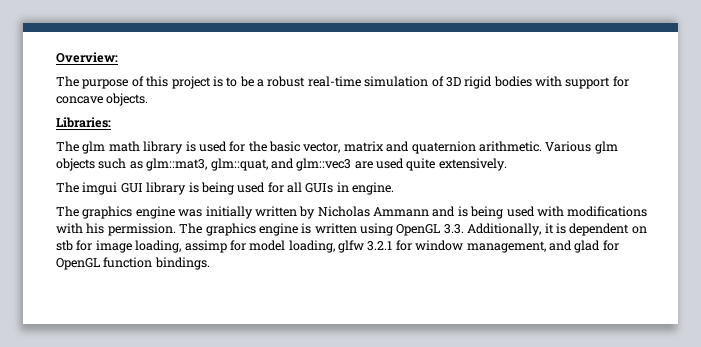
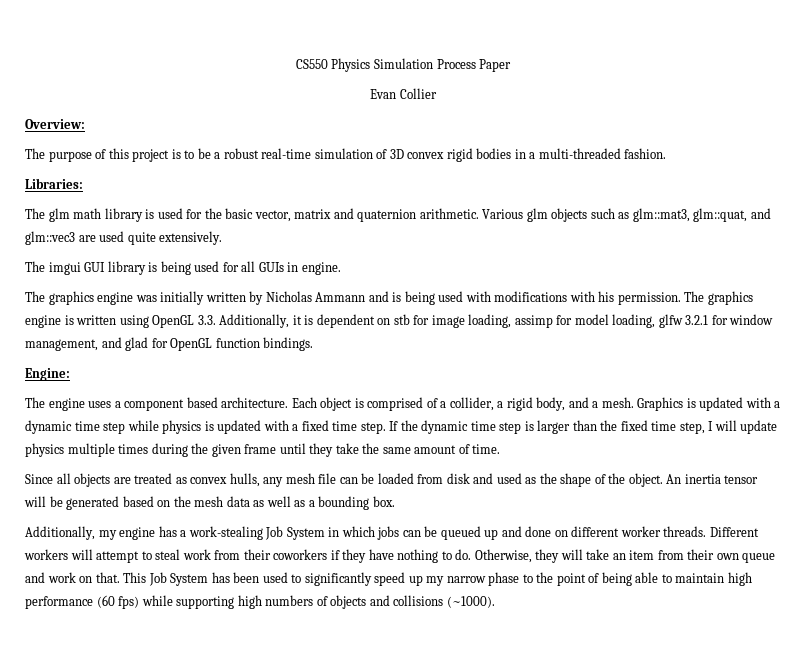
(56, 57) none -> [295,58,512,72] [370,88,437,99] CS550 Physics Simulation Process Paper // Evan Collier //
(461, 82) none -> [407,152,445,159] convex
[535,76,629,89] [56,93,149,106] with support for concave objects. -> [514,148,667,159] in a multi-threaded fashion.
(210, 263) none -> [25,368,70,381] [25,397,781,411] [25,420,778,434] [25,443,501,457] [25,473,759,487] [24,496,395,510] [25,526,759,540] [24,549,776,563] [25,572,752,586] [25,595,495,609] // Engine: // The engine uses a component based architecture. Each object is comprised of a collider, a rigid body, and a mesh. Graphics is updated with a dynamic time step while physics is updated with a fixed time step. If the dynamic time step is larger than the fixed time step, I will update physics multiple times during the given frame until they take the same amount of time. // Since all objects are treated as convex hulls, any mesh file can be loaded from disk and used as the shape of the object. An inertia tensor will be generated based on the mesh data as well as a bounding box. // Additionally, my engine has a work-stealing Job System in which jobs can be queued up and done on different worker threads. Different workers will attempt to steal work from their coworkers if they have nothing to do. Otherwise, they will take an item from their own queue and work on that. This Job System has been used to significantly speed up my narrow phase to the point of being able to maintain high performance (60 fps) while supporting high numbers of objects and collisions (~1000).

